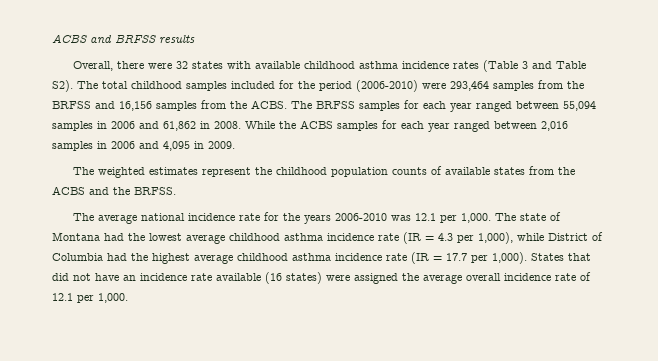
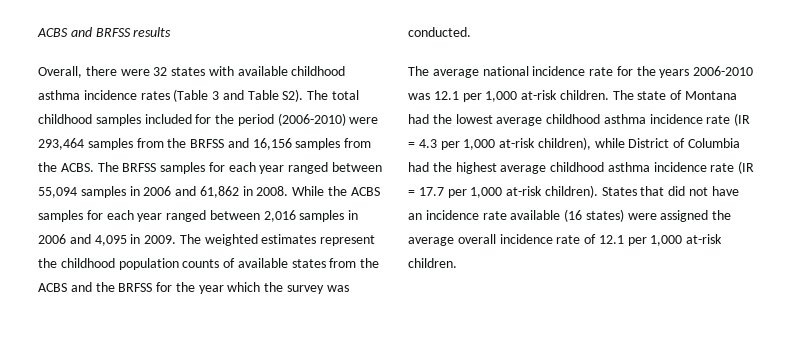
(235, 145) // -> (177, 239) none
[134,187,176,195] BRFSS. -> [118,282,349,294] [408,27,471,37] BRFSS for the year which the survey was conducted.
[460,213,491,223] 1,000. -> [485,90,609,102] 1,000 at-risk children.
[478,232,513,244] 1,000), -> [463,137,591,150] 1,000 at-risk children),
[492,252,527,264] 1,000). -> [470,185,598,198] 1,000 at-risk children).
[98,293,128,303] 1,000. -> [650,234,723,246] [408,258,457,268] 1,000 at-risk children.

